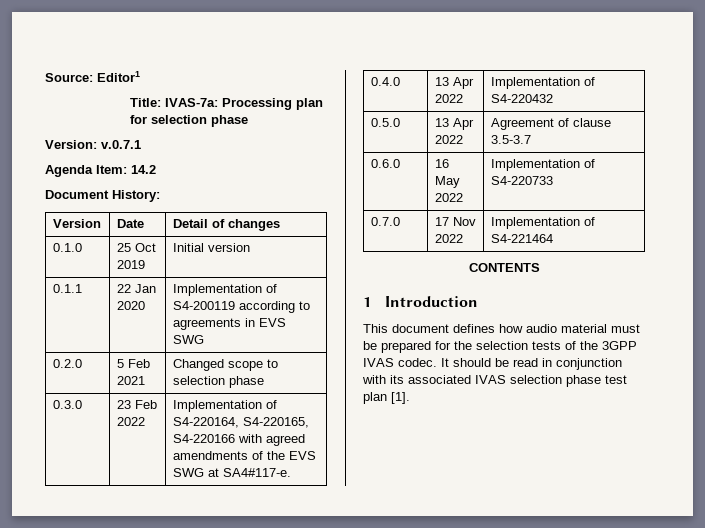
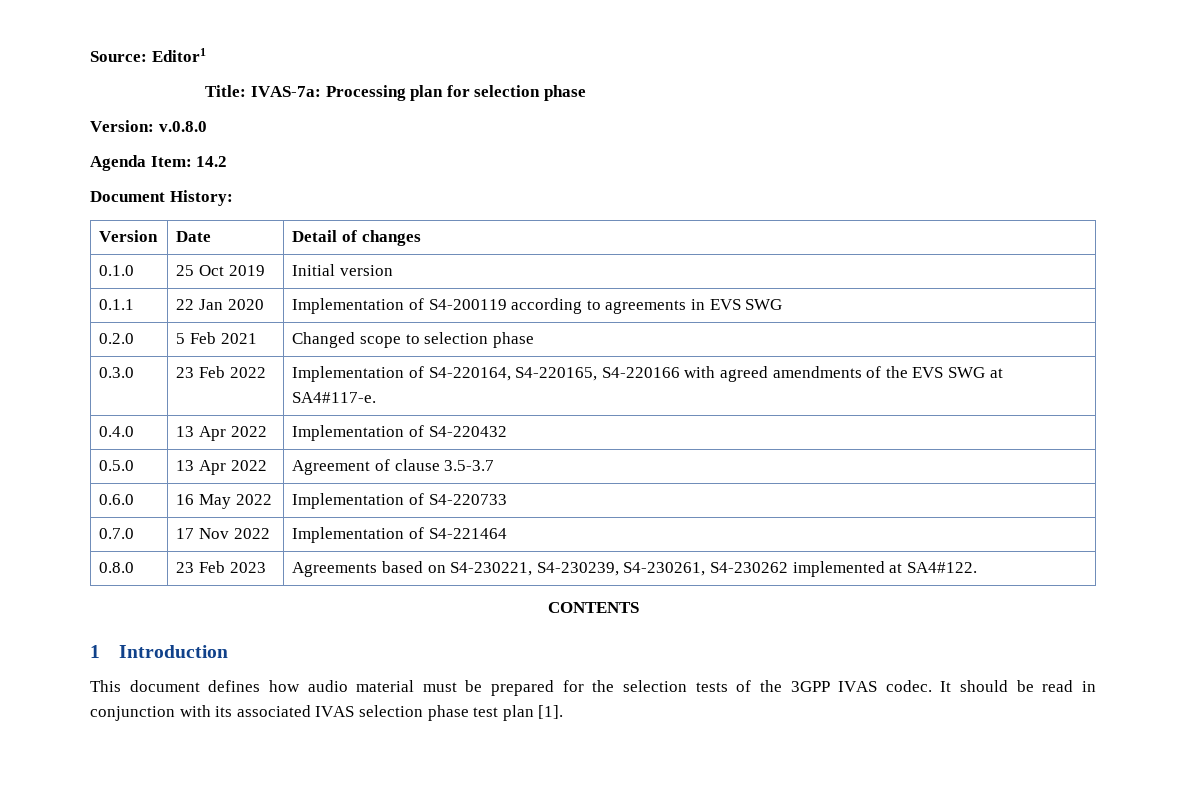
[101,140,141,149] v.0.7.1 -> [158,121,207,132] v.0.8.0
(553, 238) none -> [99,562,135,573] [176,561,266,573] [292,561,977,577] // 0.8.0 | 23 Feb 2023 | Agreements based on S4-230221, S4-230239, S4-230261, S4-230262 implemented at SA4#122.

